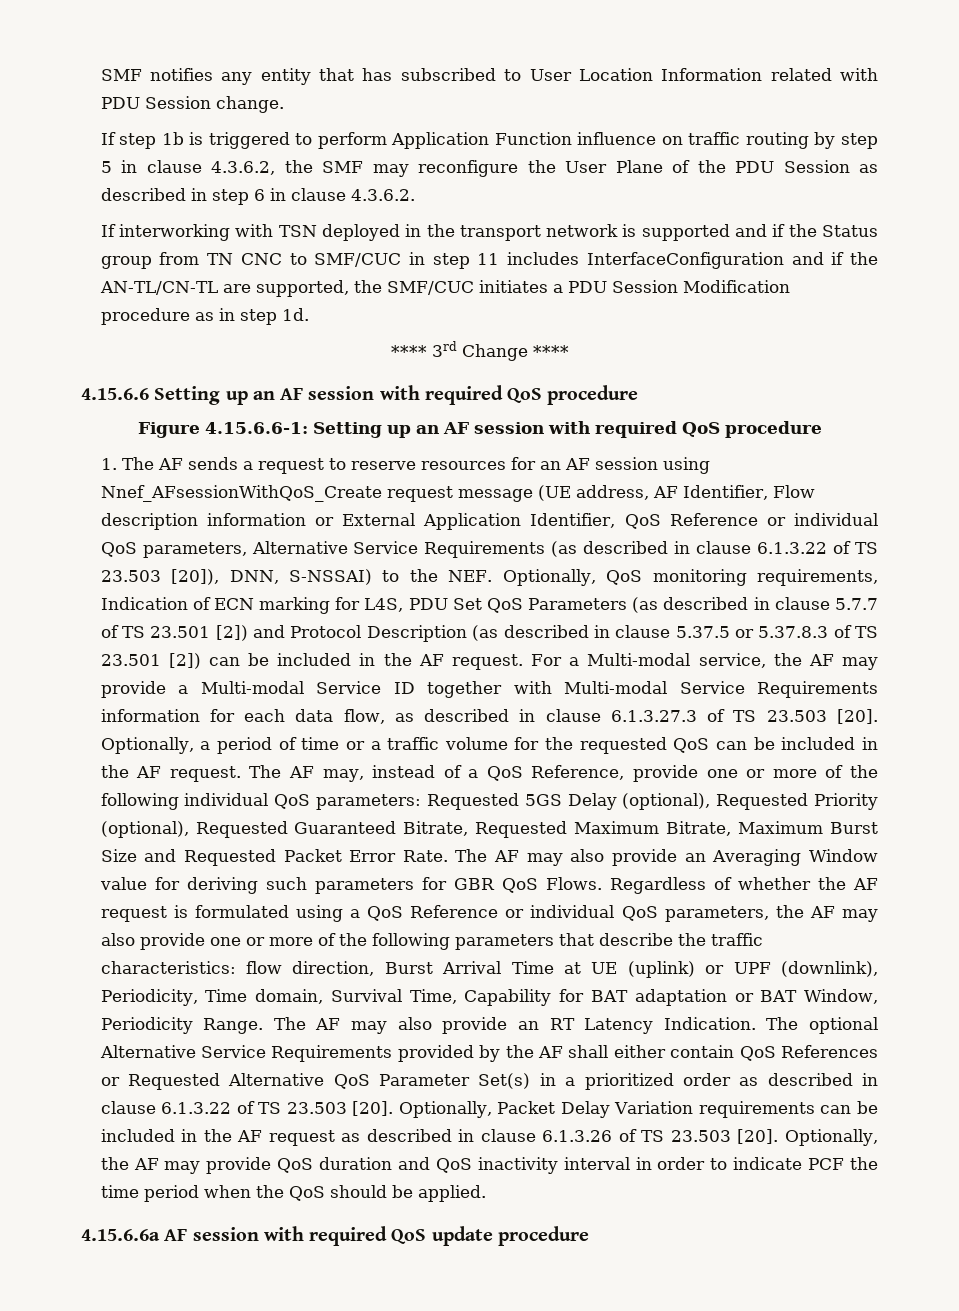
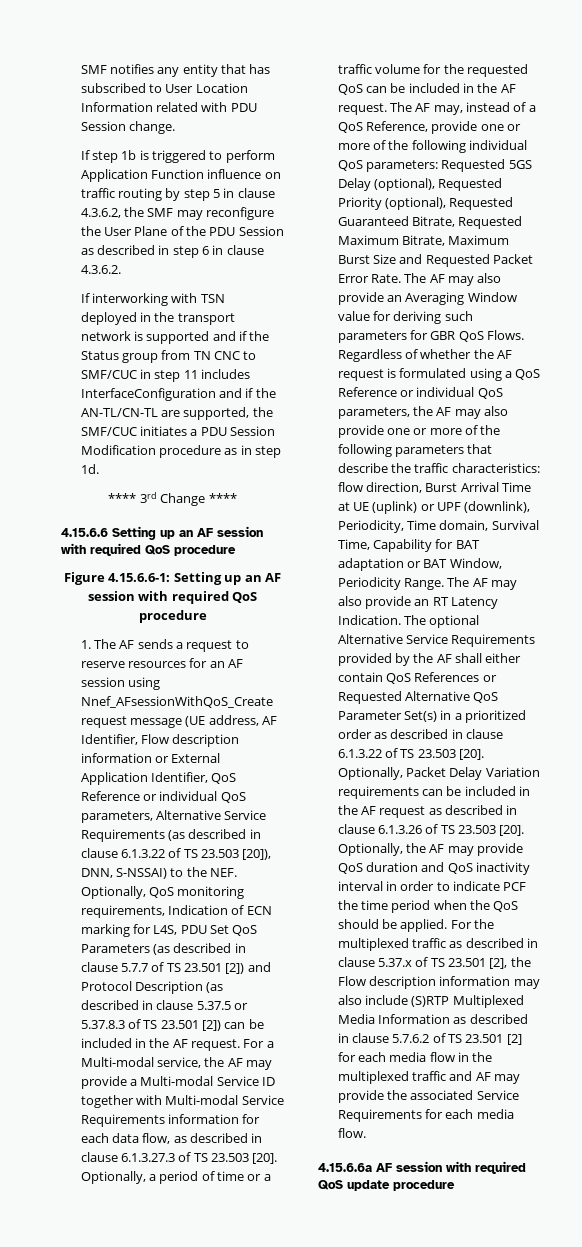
(486, 1193) none -> [450,919,495,929] [337,938,539,951] [337,957,531,969] [337,976,540,989] [337,995,524,1008] [337,1014,528,1024] [337,1033,522,1045] [337,1052,493,1062] [337,1071,521,1084] [337,1090,519,1103] [337,1109,514,1122] [337,1128,366,1138] For the multiplexed traffic as described in clause 5.37.x of TS 23.501 [2], the Flow description information may also include (S)RTP Multiplexed Media Information as described in clause 5.7.6.2 of TS 23.501 [2] for each media flow in the multiplexed traffic and AF may provide the associated Service Requirements for each media flow.

